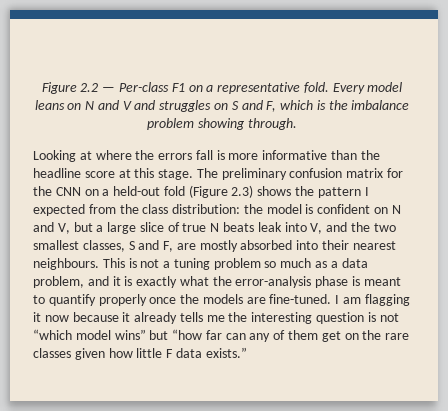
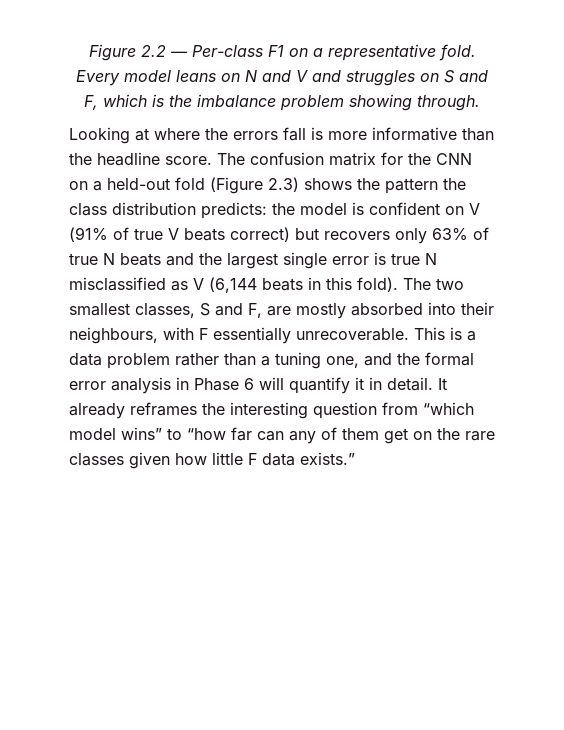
[84,168,287,180] score at this stage. The preliminary -> [165,153,245,165] score. The
[364,187,369,196] [33,204,241,216] I expected from the class distribution: -> [443,178,466,190] [69,202,267,219] the class distribution predicts:
[391,205,401,214] [33,222,370,234] N and V, but a large slice of true N beats leak into V, and the -> [469,203,480,215] [69,227,489,244] [69,252,437,269] [69,277,431,293] V (91% of true V beats correct) but recovers only 63% of true N beats and the largest single error is true N misclassified as V (6,144 beats in this fold). The
[352,241,396,250] [33,258,368,270] [33,276,401,288] [33,294,410,306] [33,312,225,324] nearest neighbours. This is not a tuning problem so much as a data problem, and it is exactly what the error-analysis phase is meant to quantify properly once the models are fine-tuned. I am flagging it now because it already tells me -> [69,327,476,344] [69,352,474,369] [69,377,447,394] [69,402,197,419] neighbours, with F essentially unrecoverable. This is a data problem rather than a tuning one, and the formal error analysis in Phase 6 will quantify it in detail. It already reframes
[367,312,399,322] is not -> [382,402,418,415] from
[149,330,169,340] but -> [167,428,182,440] to

